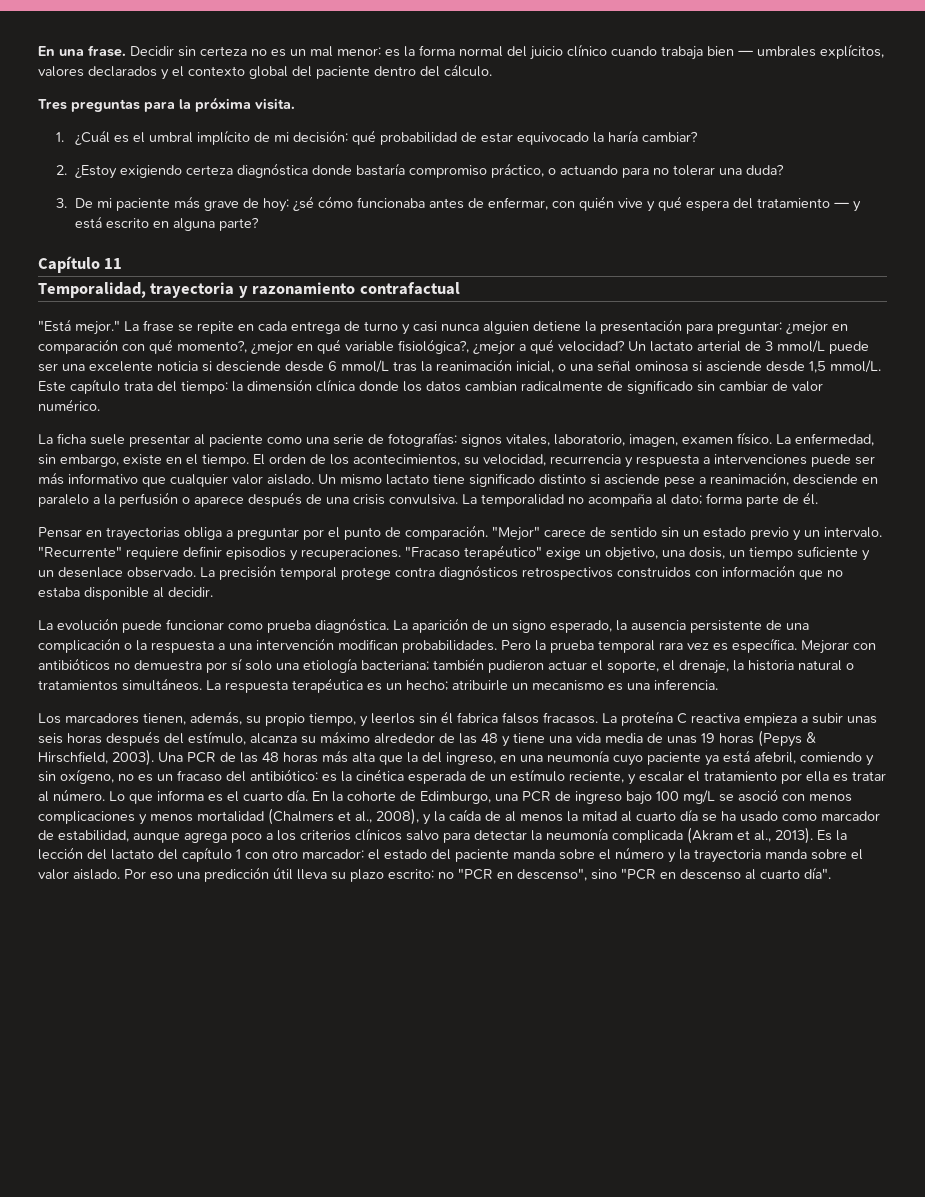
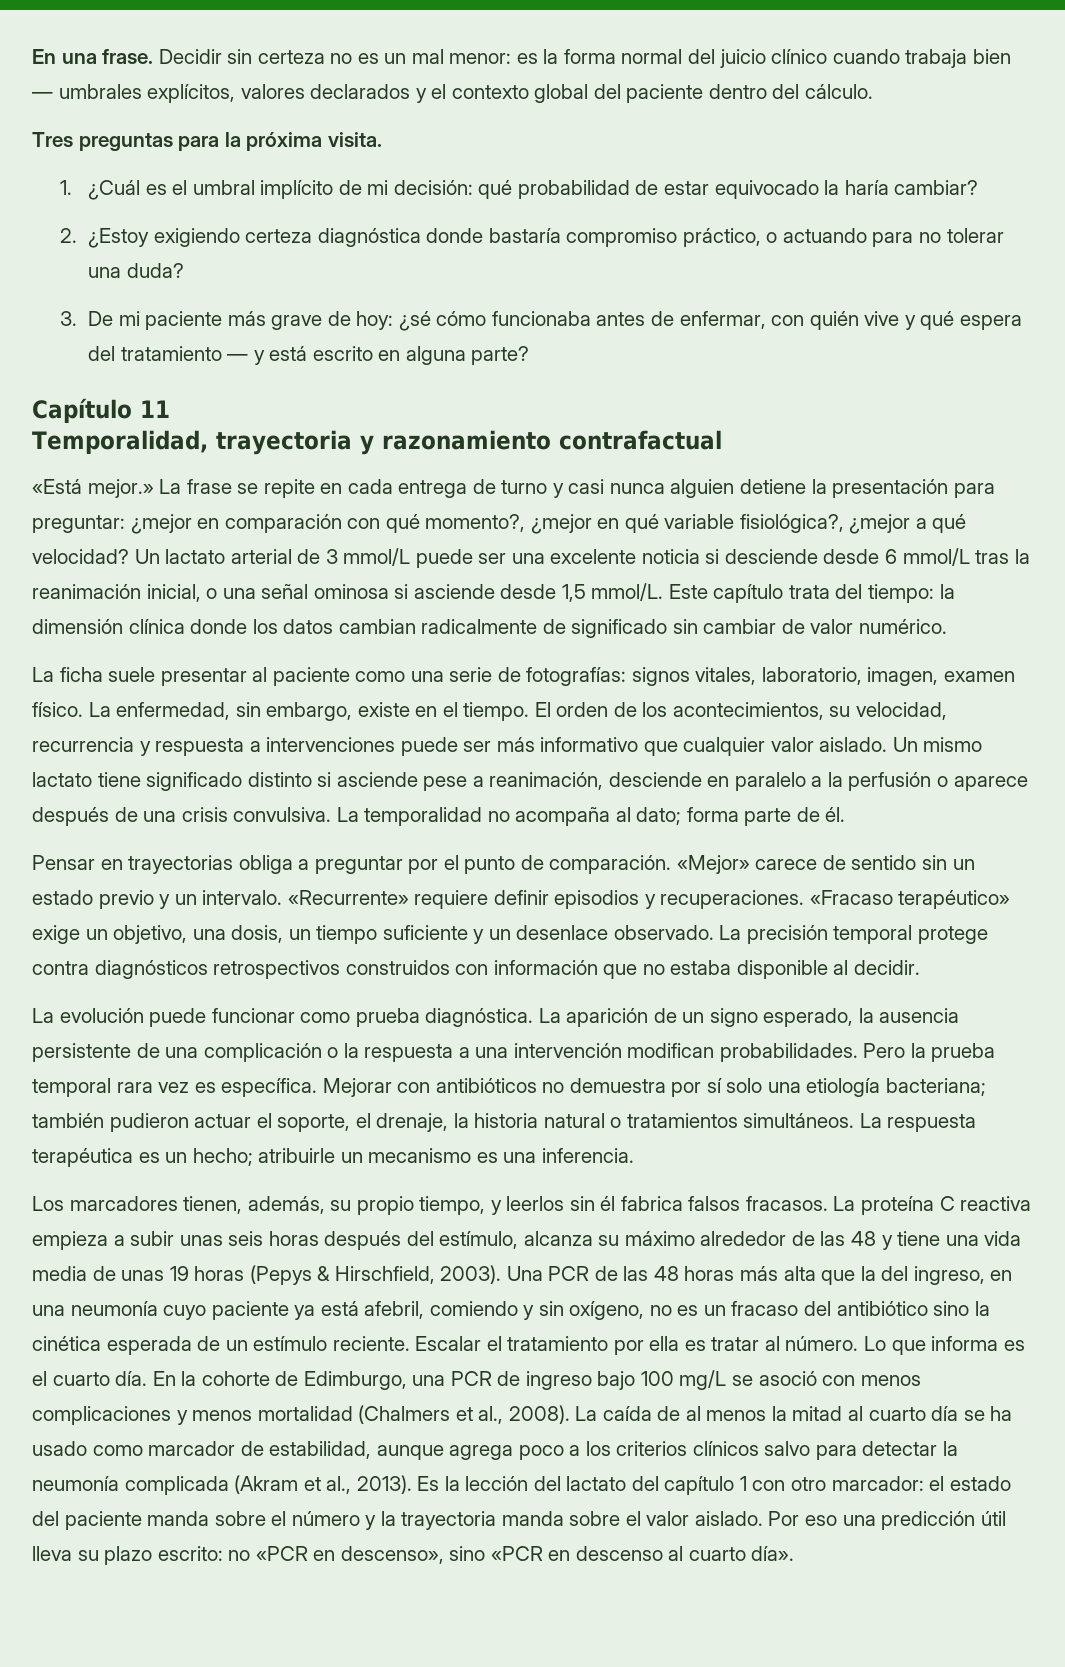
[38,319,120,335] "Está mejor." -> [32,479,154,498] «Está mejor.»
[492,526,540,541] "Mejor" -> [676,855,750,874] «Mejor»
[38,546,122,557] "Recurrente" -> [287,890,409,905] «Recurrente»
[405,545,542,560] "Fracaso terapéutico" -> [809,890,1011,909] «Fracaso terapéutico»
[250,769,337,782] antibiótico: es -> [836,1301,970,1316] antibiótico sino
[569,771,684,785] reciente, y escalar -> [332,1336,482,1351] reciente. Escalar
[376,808,445,825] 2008), y la -> [508,1405,598,1424] 2008). La
[458,868,656,881] "PCR en descenso", sino "PCR -> [255,1546,543,1564] «PCR en descenso», sino «PCR
[804,867,831,879] día". -> [751,1546,795,1561] día».

